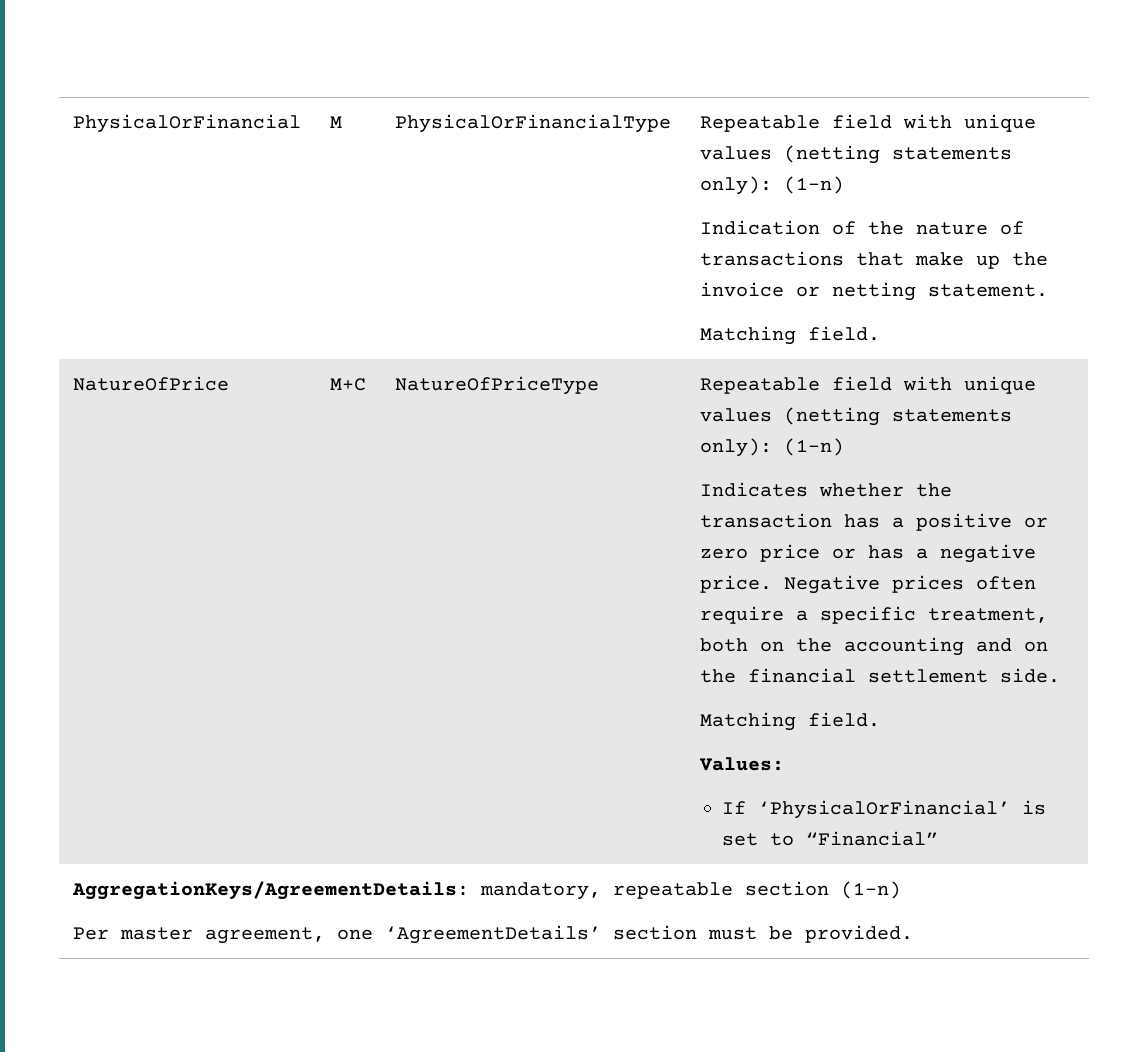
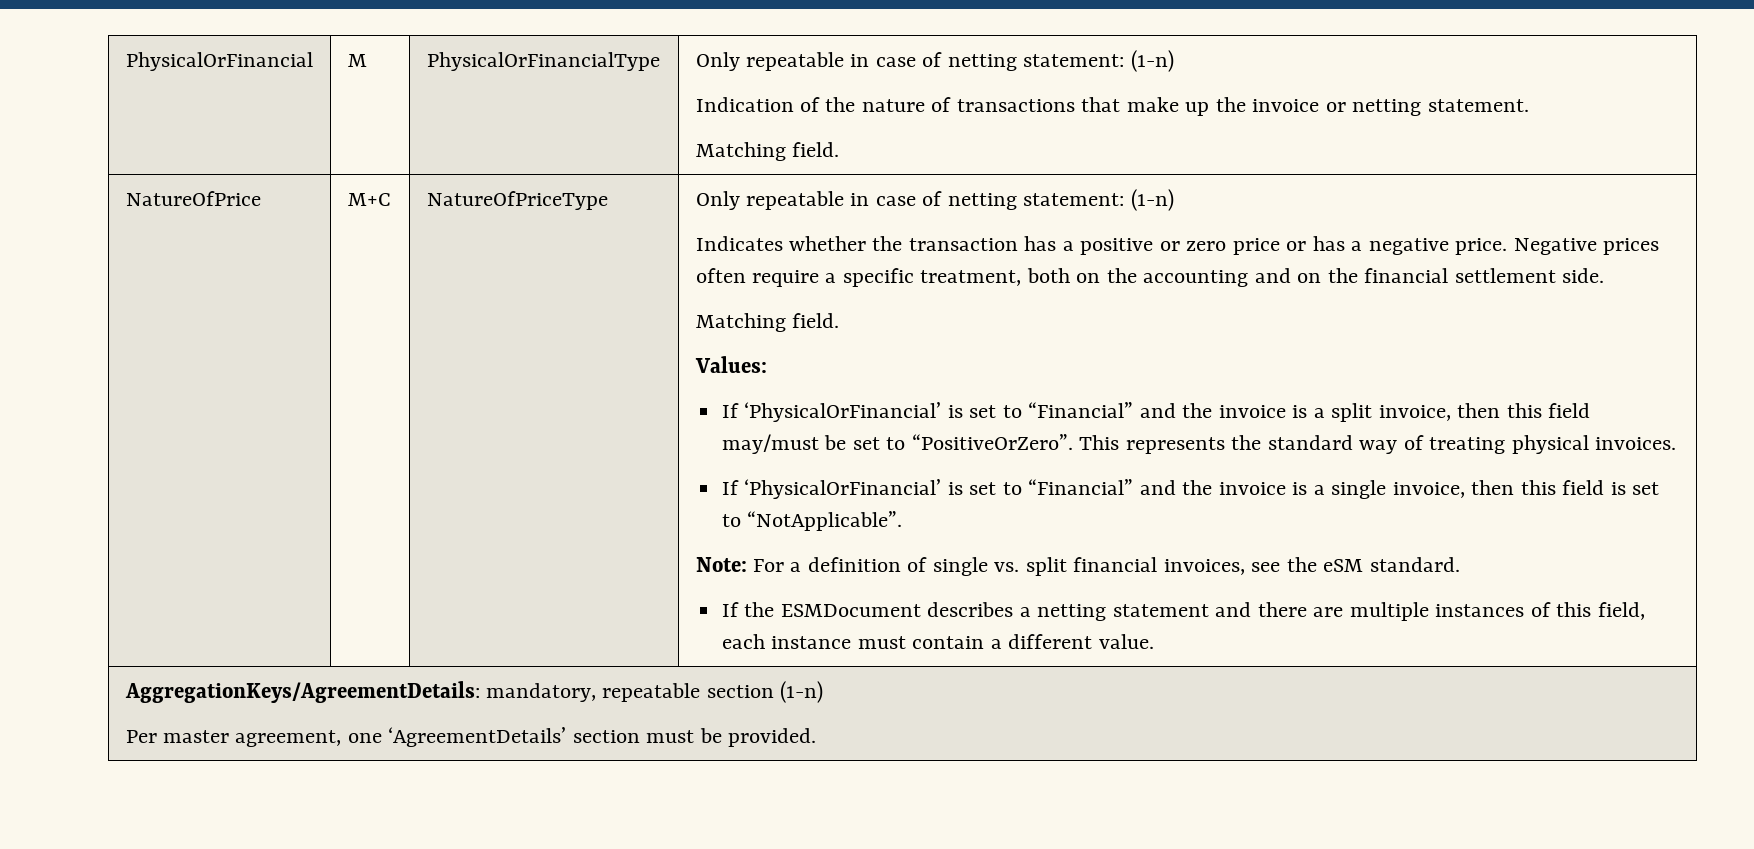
[700,114,1037,132] [700,145,1013,164] [700,176,773,195] Repeatable field with unique values (netting statements only): -> [695,52,1125,71] Only repeatable in case of netting statement:
[700,376,1037,394] [700,407,1013,426] [700,438,773,457] Repeatable field with unique values (netting statements only): -> [695,191,1125,210] Only repeatable in case of netting statement:
(939, 838) none -> [1139,403,1591,422] [721,434,1677,454] [721,479,1660,499] [721,511,903,531] [695,557,1460,576] [721,602,1645,621] [721,634,1154,649] and the invoice is a split invoice, then this field may/must be set to “PositiveOrZero”. This represents the standard way of treating physical invoices. // If ‘PhysicalOrFinancial’ is set to “Financial” and the invoice is a single invoice, then this field is set to “NotApplicable”. // Note: For a definition of single vs. split financial invoices, see the eSM standard. // If the ESMDocument describes a netting statement and there are multiple instances of this field, each instance must contain a different value.

